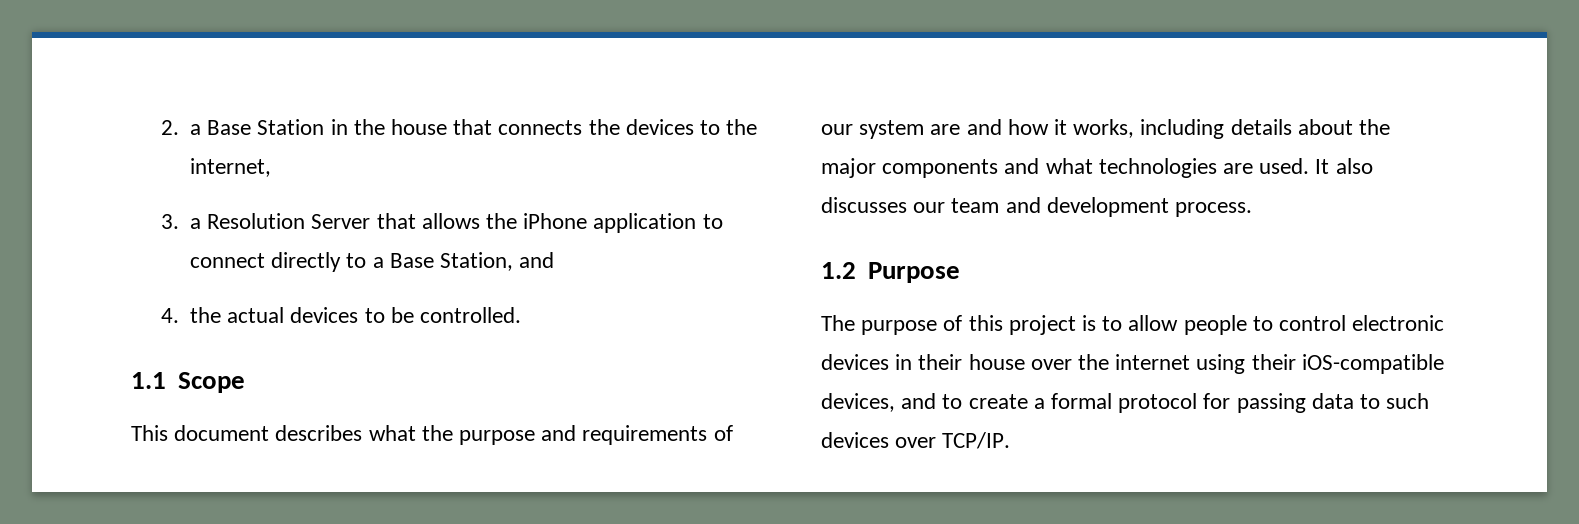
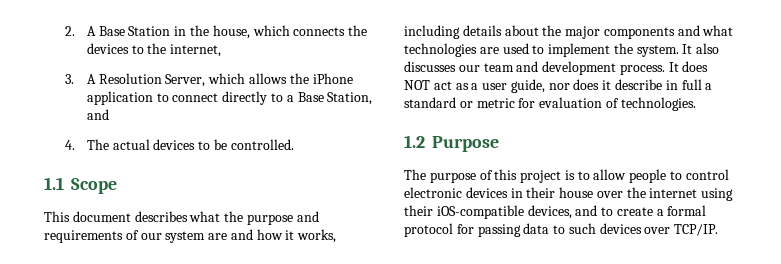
[189,124,201,135] a -> [86,26,96,36] A
[391,119,493,135] house that -> [212,25,290,39] house, which
[189,213,416,229] a Resolution Server that -> [86,73,246,87] A Resolution Server, which
[189,307,221,323] the -> [86,139,109,150] The
[1259,158,1310,174] used. -> [502,43,679,57] used to implement the system.
(1253, 209) none -> [668,61,709,72] [404,79,713,93] [404,97,696,111] It does NOT act as a user guide, nor does it describe in full a standard or metric for evaluation of technologies.

